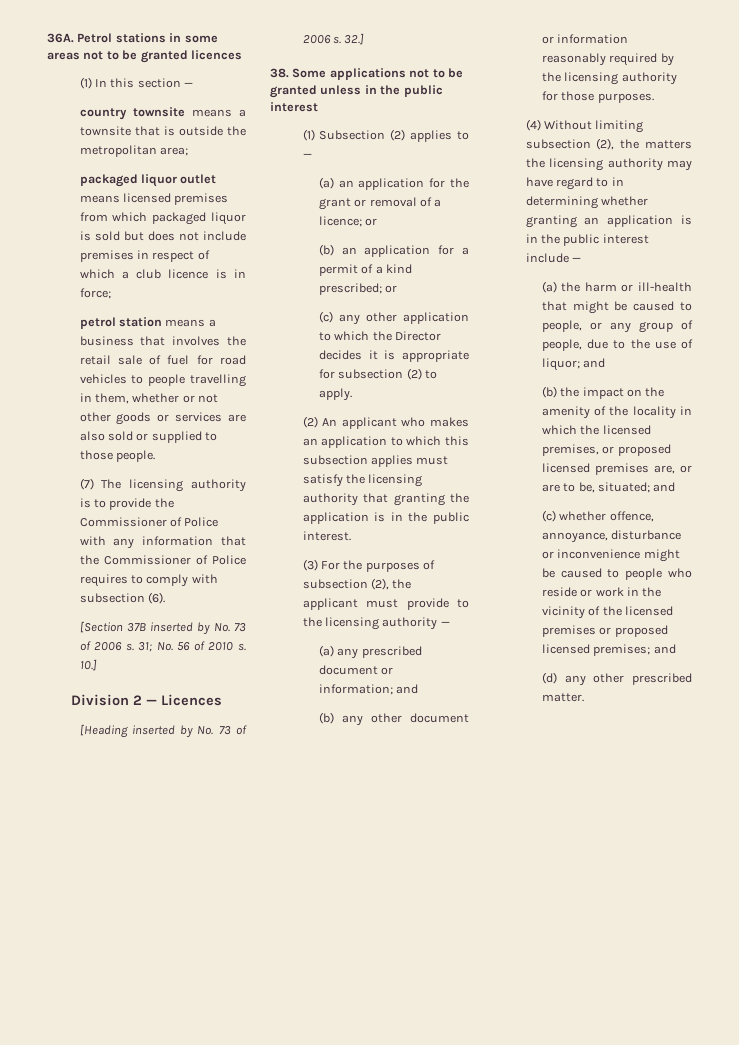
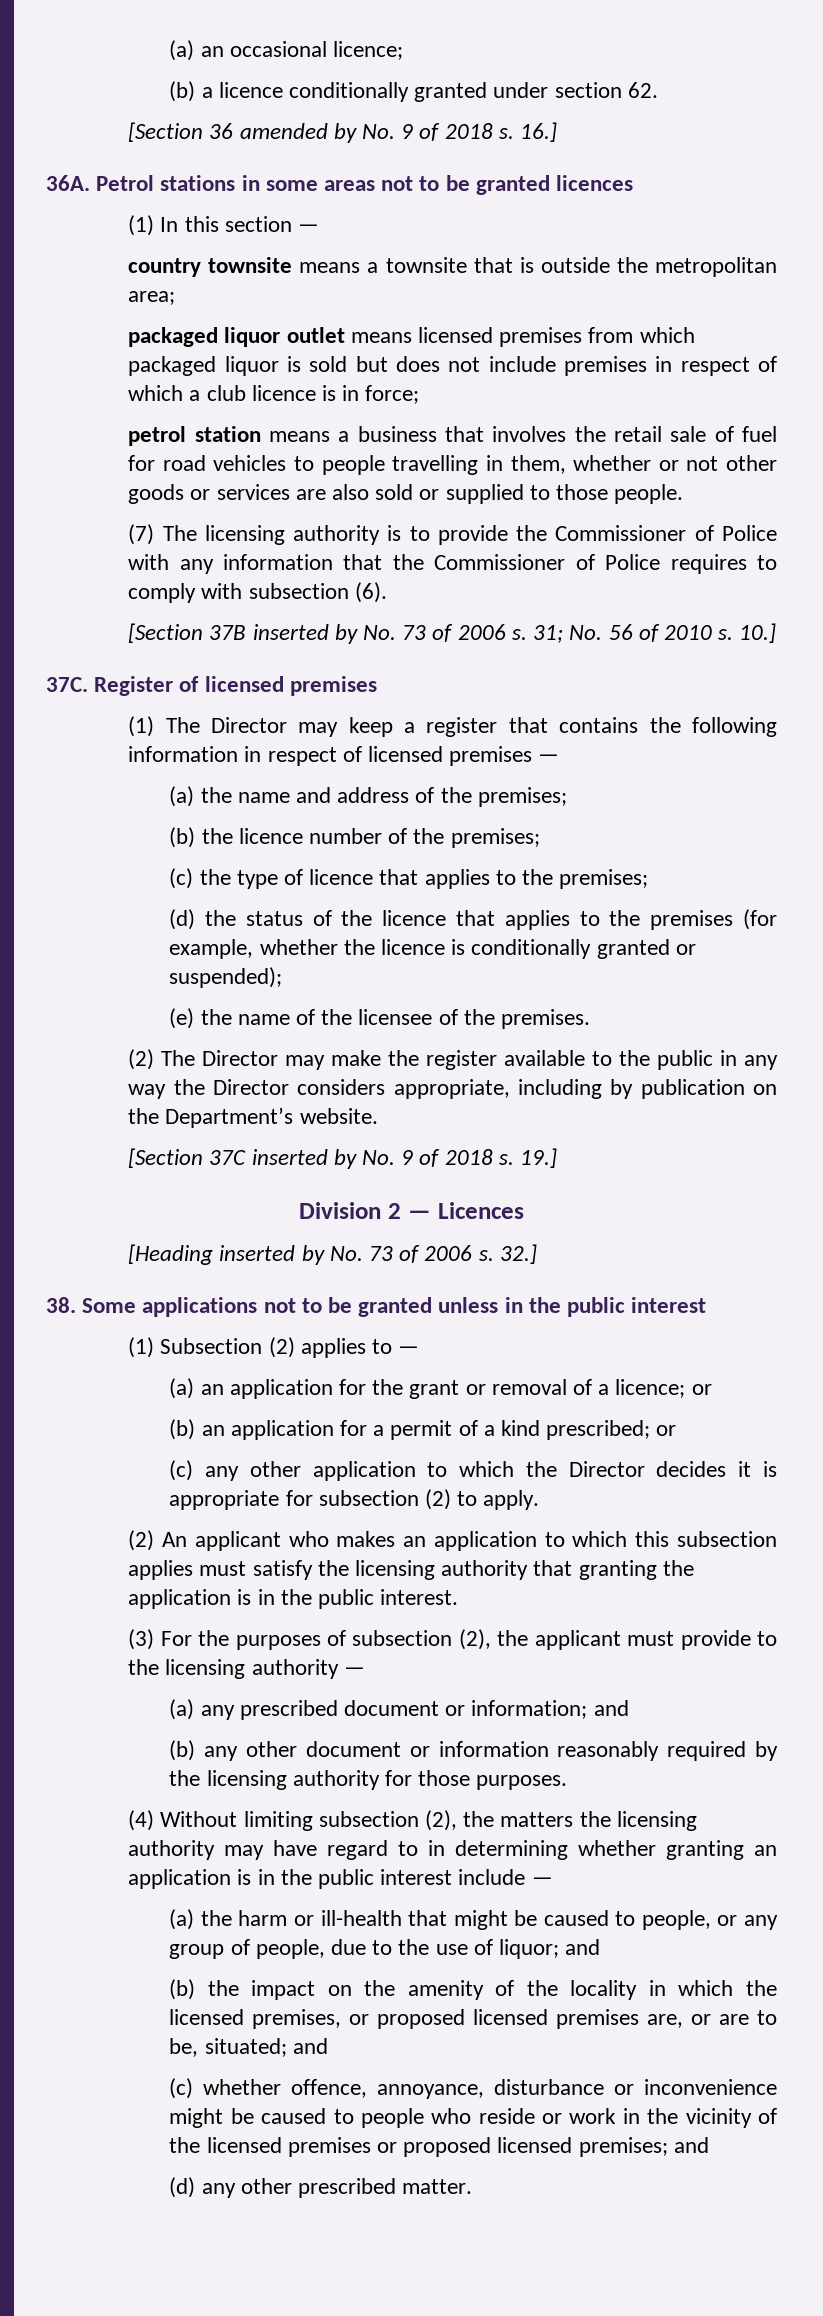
(47, 38) none -> [169,40,403,61] [169,81,658,102] [128,122,558,143] (a) an occasional licence; // (b) a licence conditionally granted under section 62. // [Section 36 amended by No. 9 of 2018 s. 16.] //
(97, 665) none -> [46,676,377,696] [128,716,778,737] [128,746,560,766] [169,786,567,807] [169,827,540,848] [169,868,649,889] [169,909,777,930] [169,939,696,959] [169,967,283,988] [169,1008,591,1029] [128,1049,779,1070] [128,1079,778,1099] [128,1107,378,1128] [128,1148,558,1169] // 37C. Register of licensed premises // (1) The Director may keep a register that contains the following information in respect of licensed premises — // (a) the name and address of the premises; // (b) the licence number of the premises; // (c) the type of licence that applies to the premises; // (d) the status of the licence that applies to the premises (for example, whether the licence is conditionally granted or suspended); // (e) the name of the licensee of the premises. // (2) The Director may make the register available to the public in any way the Director considers appropriate, including by publication on the Department’s website. // [Section 37C inserted by No. 9 of 2018 s. 19.]

